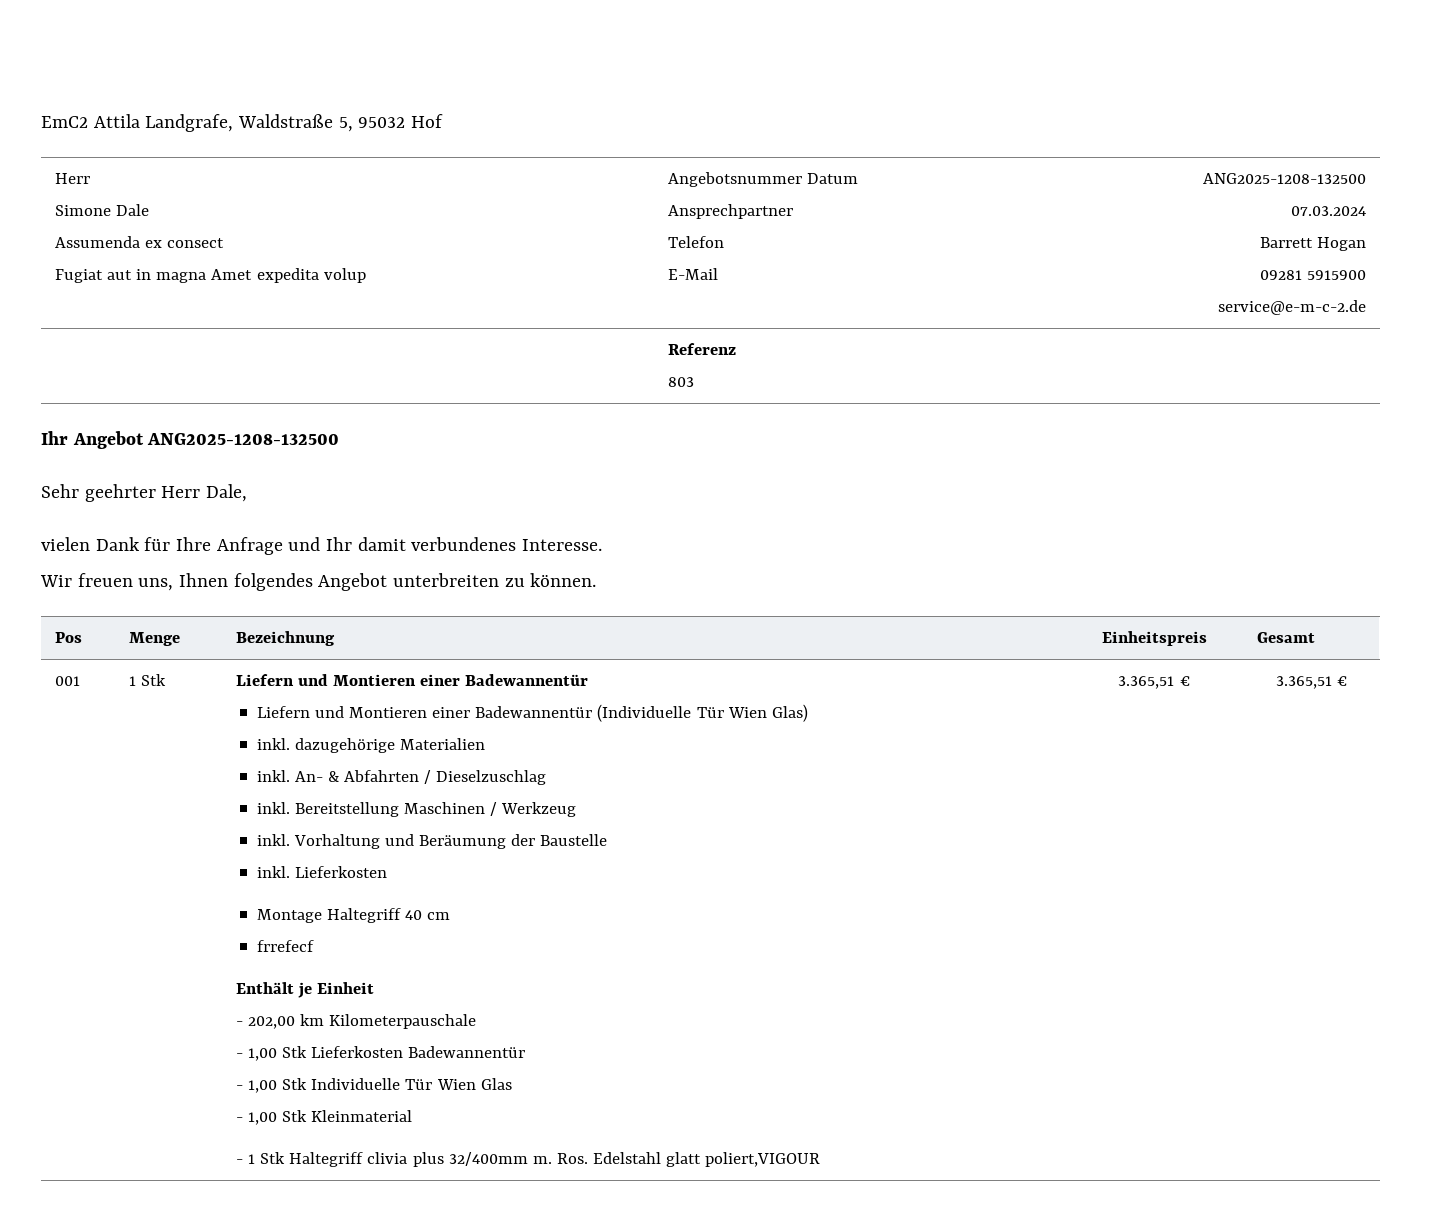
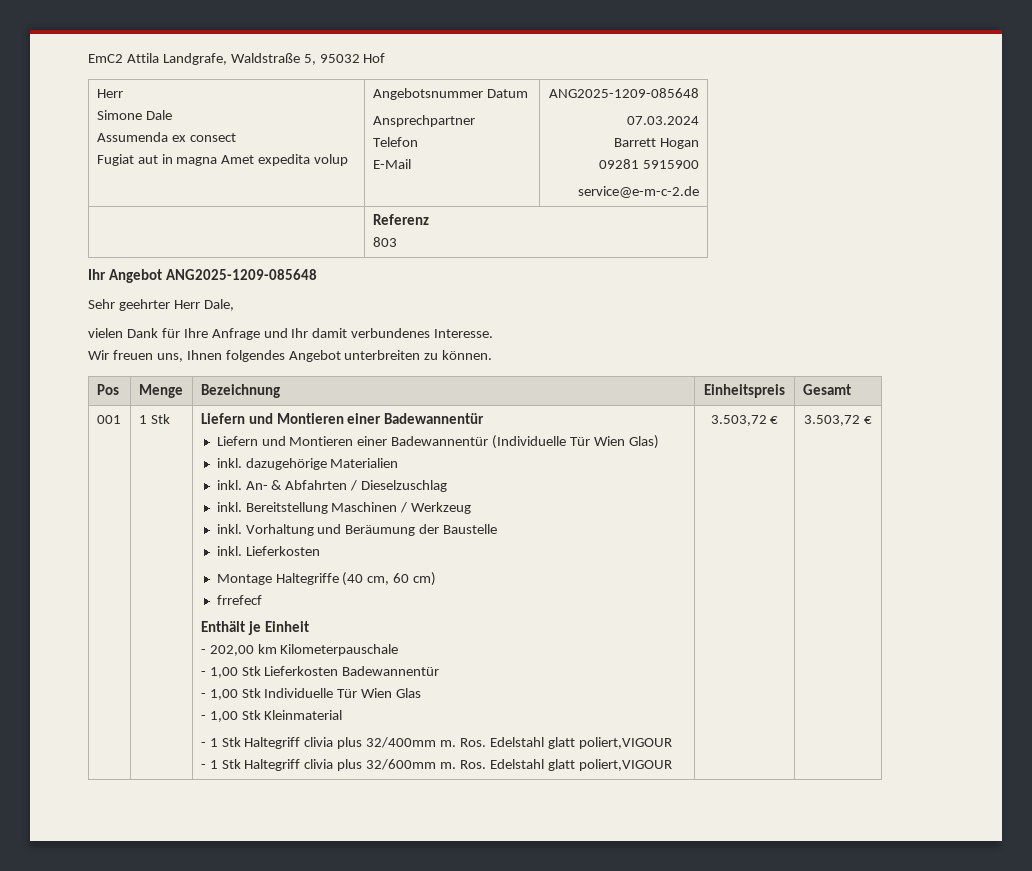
[1203,173,1367,184] ANG2025-1208-132500 -> [549,88,700,98] ANG2025-1209-085648
[147,433,340,445] ANG2025-1208-132500 -> [165,269,317,280] ANG2025-1209-085648
[326,908,451,923] Haltegriff 40 cm -> [275,572,437,586] Haltegriffe (40 cm, 60 cm)
[1118,676,1175,689] | 3.365,51 -> [200,759,672,771] [710,415,767,426] // - 1 Stk Haltegriff clivia plus 32/600mm m. Ros. Edelstahl glatt poliert,VIGOUR | 3.503,72
[1275,676,1332,689] 3.365,51 -> [804,415,861,426] 3.503,72

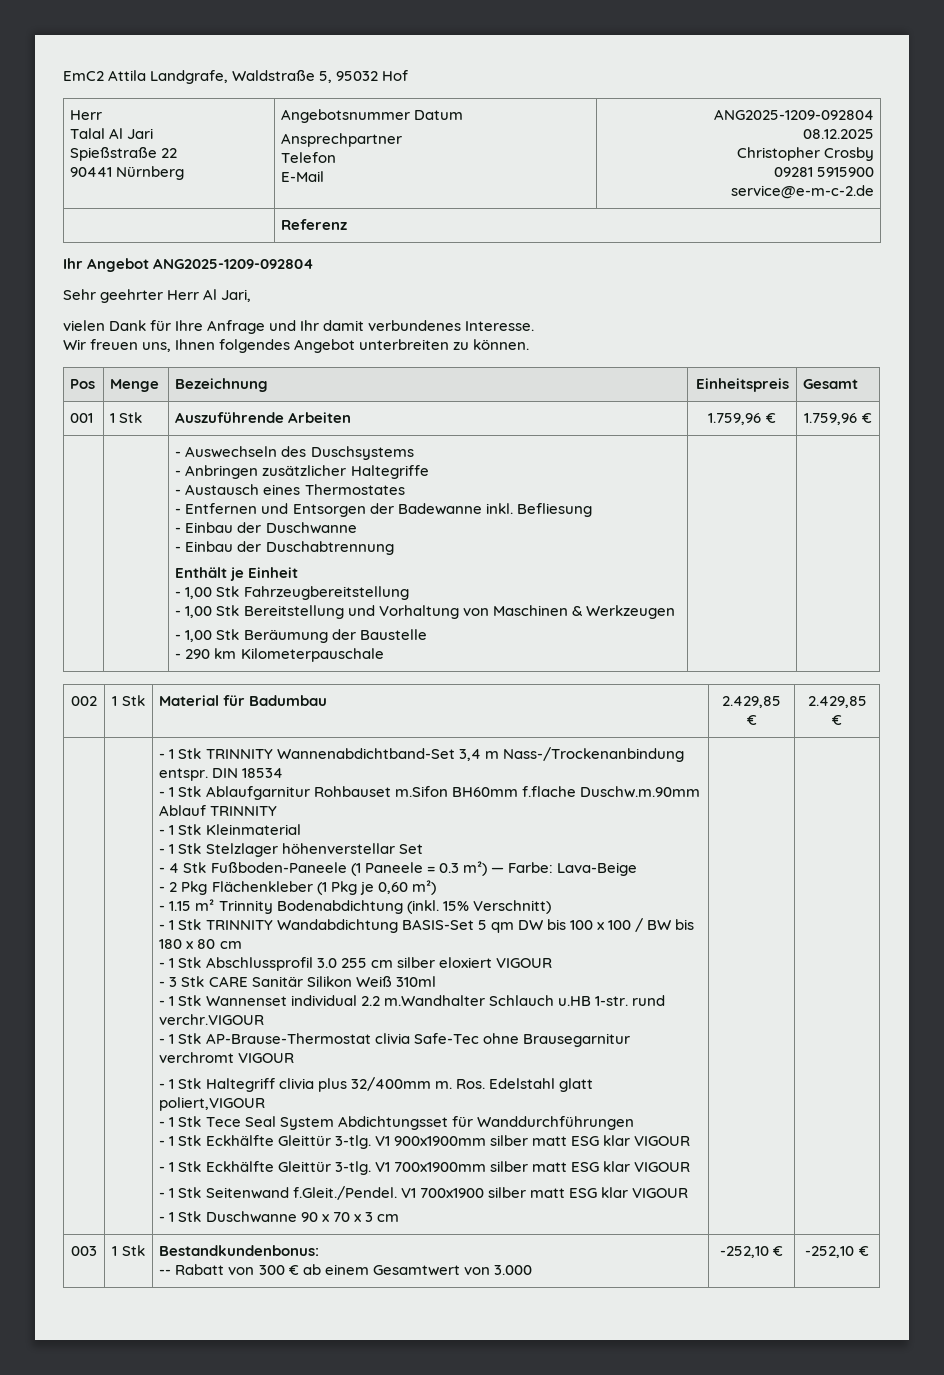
[96,110,172,120] [96,132,236,142] [96,154,349,166] Simone Dale // Assumenda ex consect // Fugiat aut in magna Amet expedita volup -> [70,128,154,139] [70,147,178,161] [70,166,185,180] Talal Al Jari // Spießstraße 22 // 90441 Nürnberg
[549,88,700,98] [627,116,700,125] [614,138,700,149] ANG2025-1209-085648 // 07.03.2024 // Barrett Hogan -> [713,109,874,120] [802,129,874,139] [736,147,874,161] ANG2025-1209-092804 // 08.12.2025 // Christopher Crosby
[372,237,397,247] // 803 -> (348, 224) none
[165,269,317,280] ANG2025-1209-085648 -> [153,258,315,269] ANG2025-1209-092804
[203,299,234,311] Dale, -> [203,289,252,302] Al Jari,
[200,413,485,424] [216,435,659,449] [216,458,399,470] [216,480,448,492] [216,502,472,514] [216,524,498,536] [216,546,320,556] [216,572,437,586] [216,595,262,605] Liefern und Montieren einer Badewannentür // Liefern und Montieren einer Badewannentür (Individuelle Tür Wien Glas) // inkl. dazugehörige Materialien // inkl. An- & Abfahrten / Dieselzuschlag // inkl. Bereitstellung Maschinen / Werkzeug // inkl. Vorhaltung und Beräumung der Baustelle // inkl. Lieferkosten // Montage Haltegriffe (40 cm, 60 cm) // frrefecf -> [175,412,352,423] [708,413,776,425] [804,413,872,425] [175,446,414,460] [175,465,429,479] [175,484,405,495] [175,503,592,517] [175,522,357,534] [175,541,394,555] Auszuführende Arbeiten | 1.759,96 € | 1.759,96 € // | | - Auswechseln des Duschsystems // - Anbringen zusätzlicher Haltegriffe // - Austausch eines Thermostates // - Entfernen und Entsorgen der Badewanne inkl. Befliesung // - Einbau der Duschwanne // - Einbau der Duschabtrennung
[209,644,399,656] [200,666,440,678] [200,688,422,700] [200,710,343,722] 202,00 km Kilometerpauschale // - 1,00 Stk Lieferkosten Badewannentür // - 1,00 Stk Individuelle Tür Wien Glas // - 1,00 Stk Kleinmaterial -> [185,586,409,600] [175,605,675,619] [175,629,427,643] [175,648,384,662] [71,696,97,706] [112,695,145,706] [159,695,328,706] [722,696,781,708] [746,715,757,725] [807,696,867,708] [832,715,842,725] [159,747,684,762] [159,768,284,781] [159,786,700,800] [159,805,278,816] [159,824,301,835] [159,843,423,857] [159,861,637,876] [159,880,436,895] [159,899,551,914] [159,918,695,933] [159,939,242,949] [159,957,552,971] [159,976,436,987] [159,995,665,1006] [159,1014,265,1025] [159,1033,630,1047] [159,1052,295,1063] 1,00 Stk Fahrzeugbereitstellung // - 1,00 Stk Bereitstellung und Vorhaltung von Maschinen & Werkzeugen // - 1,00 Stk Beräumung der Baustelle // - 290 km Kilometerpauschale | | // 002 | 1 Stk | Material für Badumbau | 2.429,85 € | 2.429,85 € // | | - 1 Stk TRINNITY Wannenabdichtband-Set 3,4 m Nass-/Trockenanbindung entspr. DIN 18534 // - 1 Stk Ablaufgarnitur Rohbauset m.Sifon BH60mm f.flache Duschw.m.90mm Ablauf TRINNITY // - 1 Stk Kleinmaterial // - 1 Stk Stelzlager höhenverstellar Set // - 4 Stk Fußboden-Paneele (1 Paneele = 0.3 m²) — Farbe: Lava-Beige // - 2 Pkg Flächenkleber (1 Pkg je 0,60 m²) // - 1.15 m² Trinnity Bodenabdichtung (inkl. 15% Verschnitt) // - 1 Stk TRINNITY Wandabdichtung BASIS-Set 5 qm DW bis 100 x 100 / BW bis 180 x 80 cm // - 1 Stk Abschlussprofil 3.0 255 cm silber eloxiert VIGOUR // - 3 Stk CARE Sanitär Silikon Weiß 310ml // - 1 Stk Wannenset individual 2.2 m.Wandhalter Schlauch u.HB 1-str. rund verchr.VIGOUR // - 1 Stk AP-Brause-Thermostat clivia Safe-Tec ohne Brausegarnitur verchromt VIGOUR
[244,759,672,771] [710,415,779,426] [804,415,861,426] Haltegriff clivia plus 32/600mm m. Ros. Edelstahl glatt poliert,VIGOUR | 3.503,72 € | 3.503,72 -> [205,1116,634,1130] [159,1135,690,1149] [159,1161,690,1175] [159,1186,688,1200] [159,1211,399,1223] [71,1246,97,1256] [112,1245,145,1256] [159,1245,320,1256] [159,1264,532,1276] [719,1246,784,1258] [805,1246,855,1258] Tece Seal System Abdichtungsset für Wanddurchführungen // - 1 Stk Eckhälfte Gleittür 3-tlg. V1 900x1900mm silber matt ESG klar VIGOUR // - 1 Stk Eckhälfte Gleittür 3-tlg. V1 700x1900mm silber matt ESG klar VIGOUR // - 1 Stk Seitenwand f.Gleit./Pendel. V1 700x1900 silber matt ESG klar VIGOUR // - 1 Stk Duschwanne 90 x 70 x 3 cm | | // 003 | 1 Stk | Bestandkundenbonus: // -- Rabatt von 300 € ab einem Gesamtwert von 3.000 | -252,10 € | -252,10

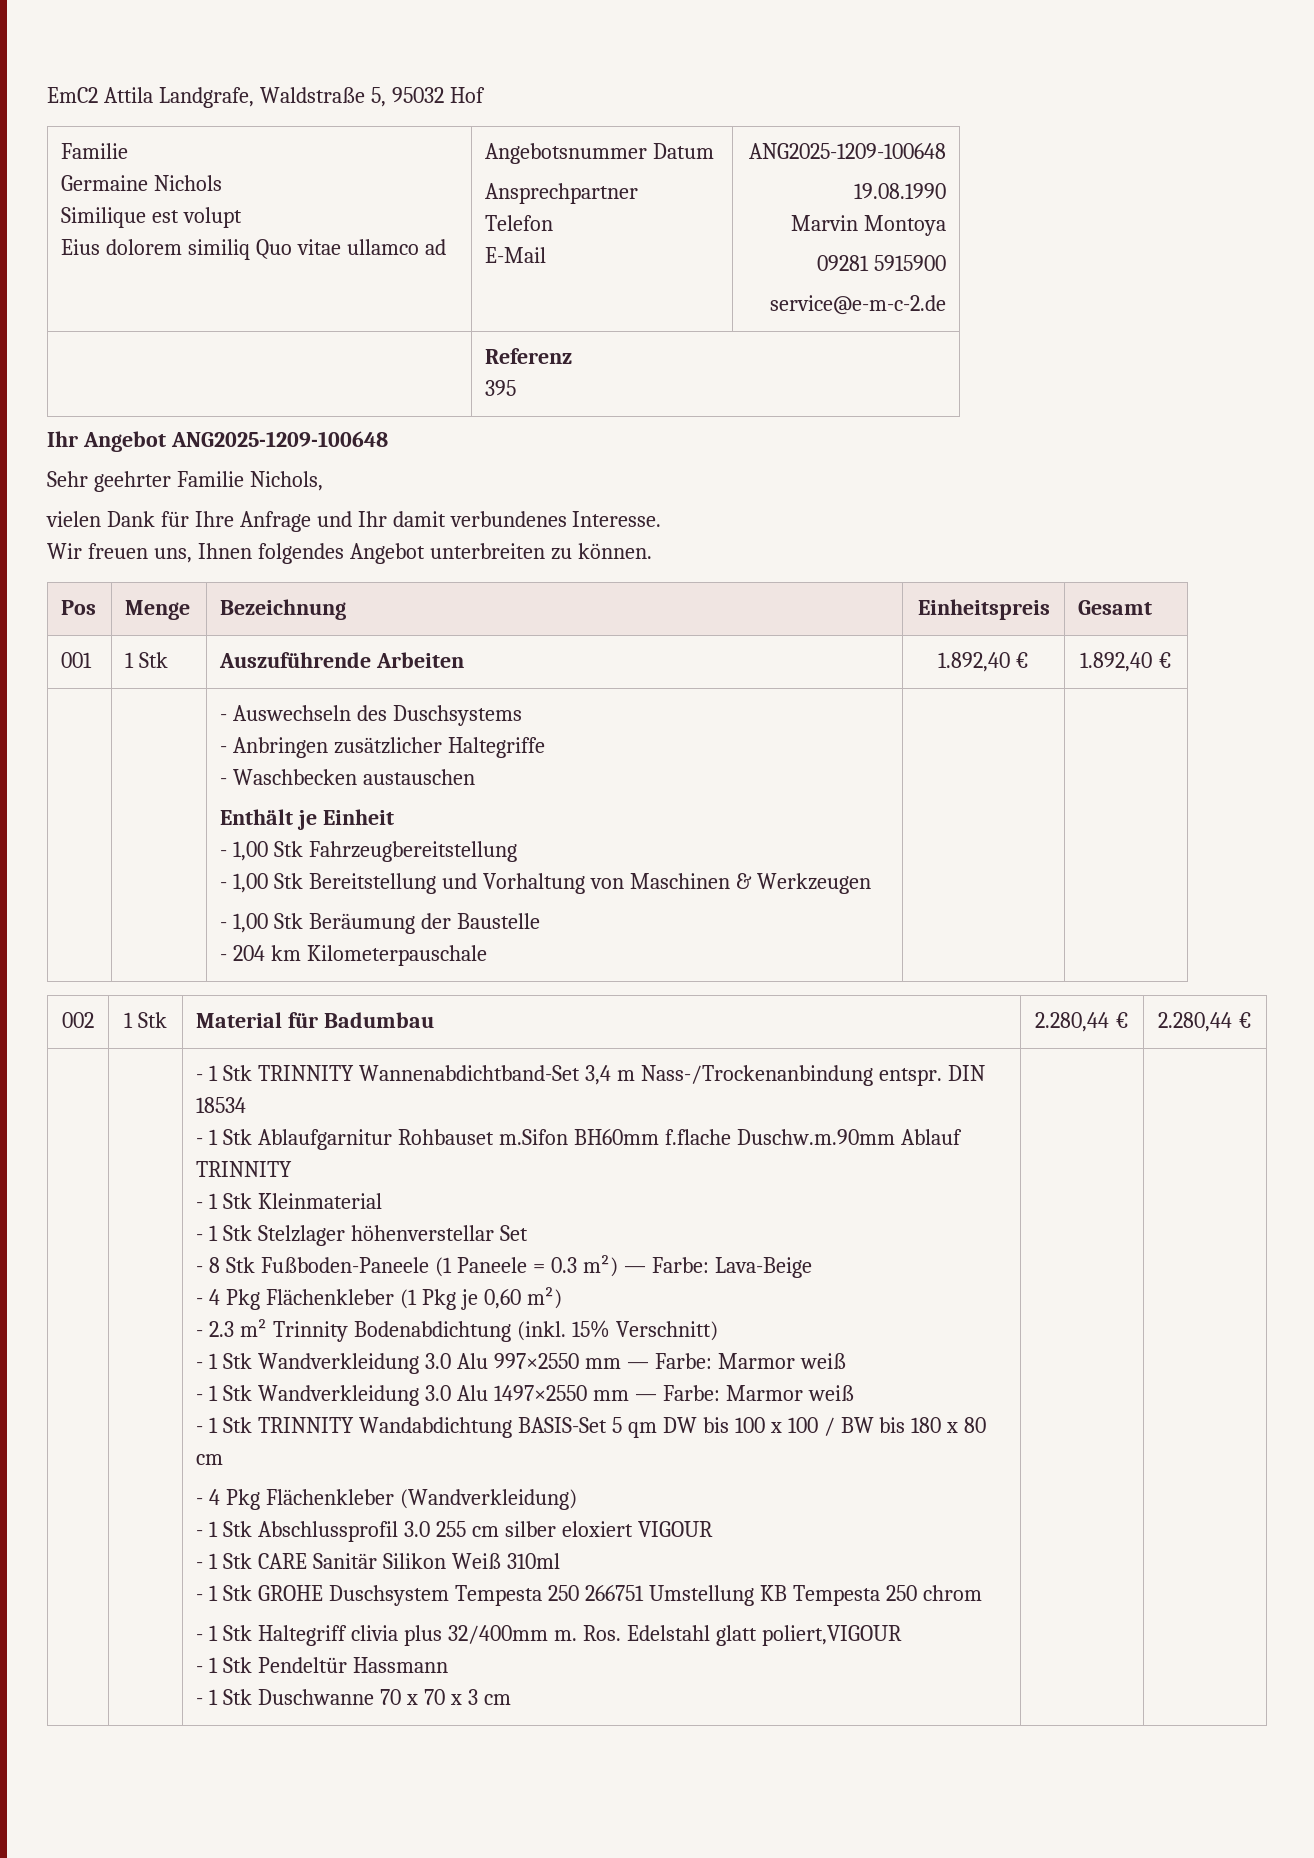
[70,110,103,120] [70,128,154,139] [70,147,178,161] [70,166,185,180] Herr // Talal Al Jari // Spießstraße 22 // 90441 Nürnberg -> [61,143,129,159] [61,175,223,191] [61,207,243,228] [61,239,446,260] Familie // Germaine Nichols // Similique est volupt // Eius dolorem similiq Quo vitae ullamco ad
[713,109,874,120] [802,129,874,139] [736,147,874,161] ANG2025-1209-092804 // 08.12.2025 // Christopher Crosby -> [748,143,946,159] [853,183,946,199] [790,215,946,236] ANG2025-1209-100648 // 19.08.1990 // Marvin Montoya
(348, 224) none -> [485,380,517,396] // 395
[153,258,315,269] ANG2025-1209-092804 -> [170,431,388,447] ANG2025-1209-100648
[167,289,252,302] Herr Al Jari, -> [176,471,323,491] Familie Nichols,
[708,413,776,425] [804,413,858,425] 1.759,96 € | 1.759,96 -> [937,652,1030,672] [1080,652,1153,672] 1.892,40 € | 1.892,40
[185,484,405,495] [175,503,592,517] [175,522,357,534] [175,541,394,555] Austausch eines Thermostates // - Entfernen und Entsorgen der Badewanne inkl. Befliesung // - Einbau der Duschwanne // - Einbau der Duschabtrennung -> [233,769,476,785] Waschbecken austauschen
[185,649,211,659] 290 -> [233,945,266,961] 204
[722,696,781,708] [746,715,757,725] [807,696,867,708] 2.429,85 € | 2.429,85 -> [1035,1012,1129,1032] [1158,1012,1233,1032] 2.280,44 € | 2.280,44
[169,863,180,873] 4 -> [209,1257,221,1273] 8
[169,882,178,892] 2 -> [209,1289,221,1305] 4
[169,901,192,911] 1.15 -> [209,1321,235,1337] 2.3
(551, 907) none -> [196,1353,846,1374] [196,1385,854,1406] // - 1 Stk Wandverkleidung 3.0 Alu 997×2550 mm — Farbe: Marmor weiß // - 1 Stk Wandverkleidung 3.0 Alu 1497×2550 mm — Farbe: Marmor weiß
(242, 945) none -> [196,1489,578,1510] // - 4 Pkg Flächenkleber (Wandverkleidung)
[169,977,178,987] 3 -> [209,1553,219,1569] 1
[205,995,665,1006] [159,1014,265,1025] [159,1033,630,1047] [159,1052,295,1063] Wannenset individual 2.2 m.Wandhalter Schlauch u.HB 1-str. rund verchr.VIGOUR // - 1 Stk AP-Brause-Thermostat clivia Safe-Tec ohne Brausegarnitur verchromt VIGOUR -> [258,1585,982,1606] GROHE Duschsystem Tempesta 250 266751 Umstellung KB Tempesta 250 chrom
[205,1116,634,1130] [159,1135,690,1149] [159,1161,690,1175] [159,1186,688,1200] Tece Seal System Abdichtungsset für Wanddurchführungen // - 1 Stk Eckhälfte Gleittür 3-tlg. V1 900x1900mm silber matt ESG klar VIGOUR // - 1 Stk Eckhälfte Gleittür 3-tlg. V1 700x1900mm silber matt ESG klar VIGOUR // - 1 Stk Seitenwand f.Gleit./Pendel. V1 700x1900 silber matt ESG klar VIGOUR -> [258,1657,449,1673] Pendeltür Hassmann
[300,1212,318,1222] 90 -> [380,1689,402,1705] 70
[71,1246,97,1256] [112,1245,145,1256] [159,1245,320,1256] [159,1264,532,1276] [719,1246,784,1258] [805,1246,869,1258] // 003 | 1 Stk | Bestandkundenbonus: // -- Rabatt von 300 € ab einem Gesamtwert von 3.000 | -252,10 € | -252,10 € -> (511, 1699) none

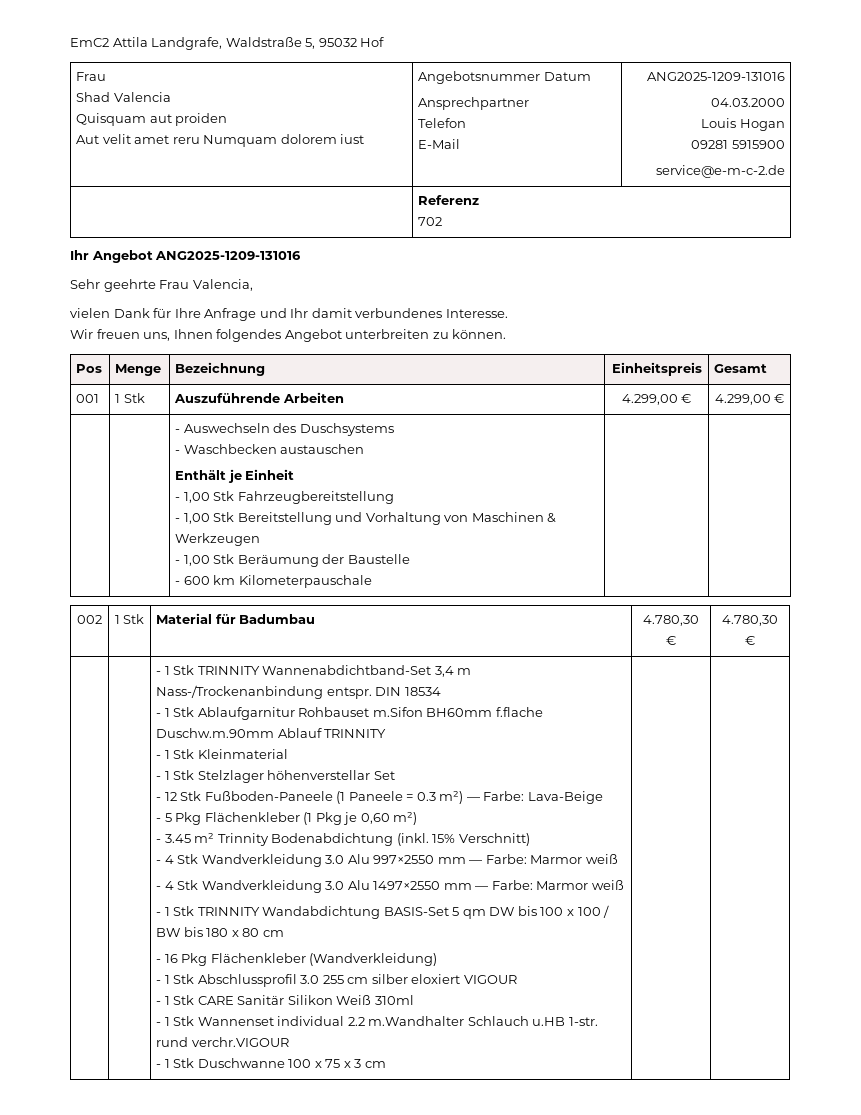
[61,143,129,159] [61,175,223,191] [61,207,243,228] [61,239,446,260] Familie // Germaine Nichols // Similique est volupt // Eius dolorem similiq Quo vitae ullamco ad -> [76,72,107,81] [76,92,171,102] [76,113,228,126] [76,134,365,147] Frau // Shad Valencia // Quisquam aut proiden // Aut velit amet reru Numquam dolorem iust
[748,143,946,159] [853,183,946,199] [790,215,946,236] ANG2025-1209-100648 // 19.08.1990 // Marvin Montoya -> [646,72,785,81] [710,98,785,107] [701,118,785,131] ANG2025-1209-131016 // 04.03.2000 // Louis Hogan
[485,380,517,396] 395 -> [418,217,443,226] 702
[170,431,388,447] ANG2025-1209-100648 -> [155,251,302,260] ANG2025-1209-131016
[93,471,323,492] geehrter Familie Nichols, -> [103,279,253,292] geehrte Frau Valencia,
[937,652,1030,672] [1080,652,1153,672] 1.892,40 € | 1.892,40 -> [621,394,692,405] [714,394,771,405] 4.299,00 € | 4.299,00
[220,737,546,758] // - Anbringen zusätzlicher Haltegriffe -> (394, 429) none
[233,945,266,961] 204 -> [183,576,210,585] 600
[1035,1012,1129,1032] [1158,1012,1233,1032] 2.280,44 € | 2.280,44 -> [643,615,699,626] [666,636,676,645] [722,615,778,626] 4.780,30 € | 4.780,30
[209,1257,221,1273] 8 -> [164,792,177,801] 12
[209,1289,221,1305] 4 -> [164,813,172,822] 5
[209,1321,235,1337] 2.3 -> [164,834,191,843] 3.45
[209,1353,219,1369] 1 -> [164,855,174,864] 4
[209,1385,219,1401] 1 -> [164,881,174,890] 4
[209,1489,221,1505] 4 -> [164,954,178,963] 16
[258,1585,982,1606] [196,1625,902,1646] [196,1657,449,1673] GROHE Duschsystem Tempesta 250 266751 Umstellung KB Tempesta 250 chrom // - 1 Stk Haltegriff clivia plus 32/400mm m. Ros. Edelstahl glatt poliert,VIGOUR // - 1 Stk Pendeltür Hassmann -> [197,1016,598,1026] [156,1037,289,1047] Wannenset individual 2.2 m.Wandhalter Schlauch u.HB 1-str. rund verchr.VIGOUR
[380,1689,445,1705] 70 x 70 -> [288,1059,341,1068] 100 x 75

